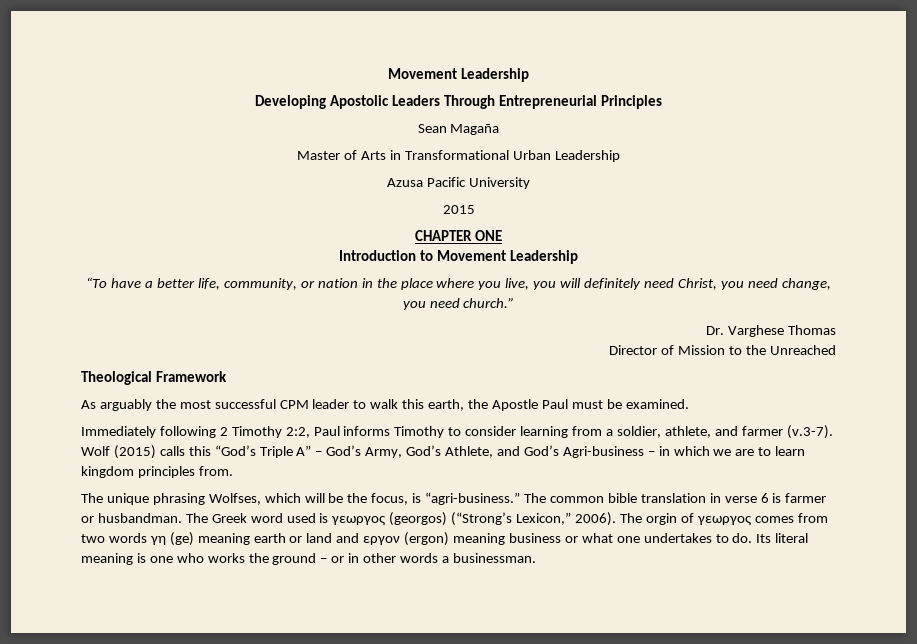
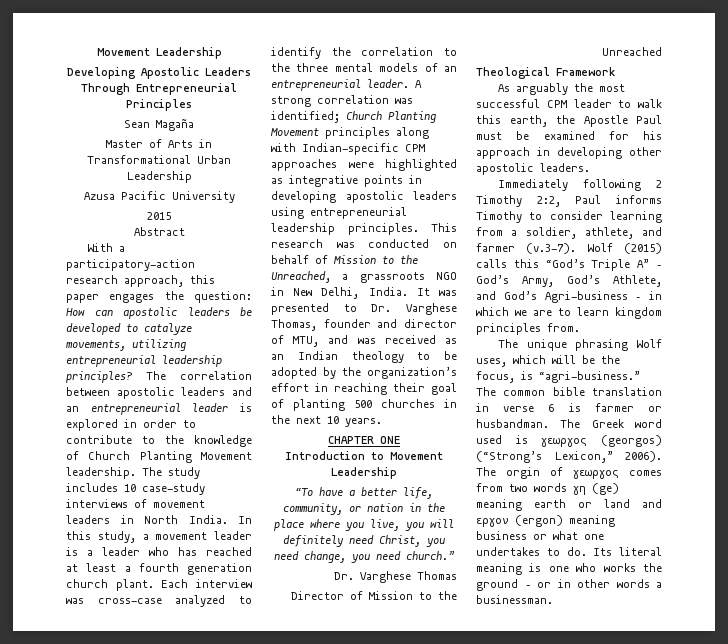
(475, 209) none -> [133,227,185,236] [88,243,126,252] [66,259,195,271] [66,275,215,287] [66,291,252,303] [66,307,252,319] [66,323,192,335] [66,339,186,351] [66,355,222,367] [66,371,252,383] [66,387,252,399] [66,403,252,415] [66,419,196,431] [66,435,252,447] [66,451,252,463] [66,467,200,479] [66,483,205,495] [66,499,205,508] [66,515,252,524] [66,531,252,543] [66,547,252,556] [66,563,252,575] [66,579,252,591] [66,595,252,607] [271,47,457,59] [271,63,457,72] [271,79,422,91] [271,95,413,107] [271,111,436,123] [270,127,429,139] [271,143,425,155] [271,159,457,171] [271,175,422,187] [271,191,457,203] [271,207,407,219] [271,223,457,235] [271,239,457,248] [271,255,418,264] [271,271,457,283] [271,287,457,299] [271,303,457,315] [271,319,457,331] [271,335,457,347] [271,351,457,363] [271,367,457,379] [271,383,457,395] [271,399,457,411] [271,415,382,427] // Abstract // With a participatory-action research approach, this paper engages the question: How can apostolic leaders be developed to catalyze movements, utilizing entrepreneurial leadership principles? The correlation between apostolic leaders and an entrepreneurial leader is explored in order to contribute to the knowledge of Church Planting Movement leadership. The study includes 10 case-study interviews of movement leaders in North India. In this study, a movement leader is a leader who has reached at least a fourth generation church plant. Each interview was cross-case analyzed to identify the correlation to the three mental models of an entrepreneurial leader. A strong correlation was identified; Church Planting Movement principles along with Indian-specific CPM approaches were highlighted as integrative points in developing apostolic leaders using entrepreneurial leadership principles. This research was conducted on behalf of Mission to the Unreached, a grassroots NGO in New Delhi, India. It was presented to Dr. Varghese Thomas, founder and director of MTU, and was received as an Indian theology to be adopted by the organization’s effort in reaching their goal of planting 500 churches in the next 10 years.
[625,399,689,409] examined. -> [543,131,662,140] [476,147,662,159] [476,163,590,175] examined for his approach in developing other apostolic leaders.
[208,493,261,505] Wolfses, -> [637,339,662,348] [476,358,507,367] Wolf uses,

